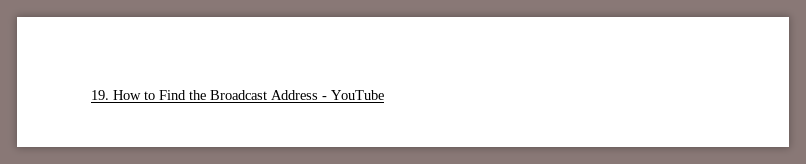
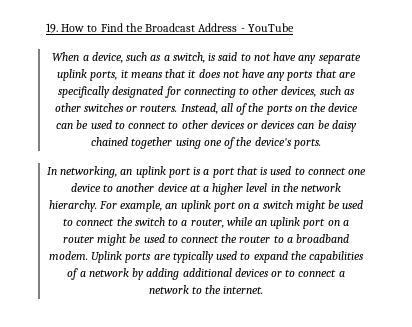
(384, 95) none -> [52,52,361,64] [57,69,356,81] [58,86,355,98] [54,103,359,115] [56,120,357,132] [91,137,321,149] [46,166,367,178] [70,183,342,195] [48,200,364,212] [63,217,349,229] [62,234,350,246] [48,251,365,263] [67,268,345,280] [148,285,264,294] // When a device, such as a switch, is said to not have any separate uplink ports, it means that it does not have any ports that are specifically designated for connecting to other devices, such as other switches or routers. Instead, all of the ports on the device can be used to connect to other devices or devices can be daisy chained together using one of the device's ports. // In networking, an uplink port is a port that is used to connect one device to another device at a higher level in the network hierarchy. For example, an uplink port on a switch might be used to connect the switch to a router, while an uplink port on a router might be used to connect the router to a broadband modem. Uplink ports are typically used to expand the capabilities of a network by adding additional devices or to connect a network to the internet.

